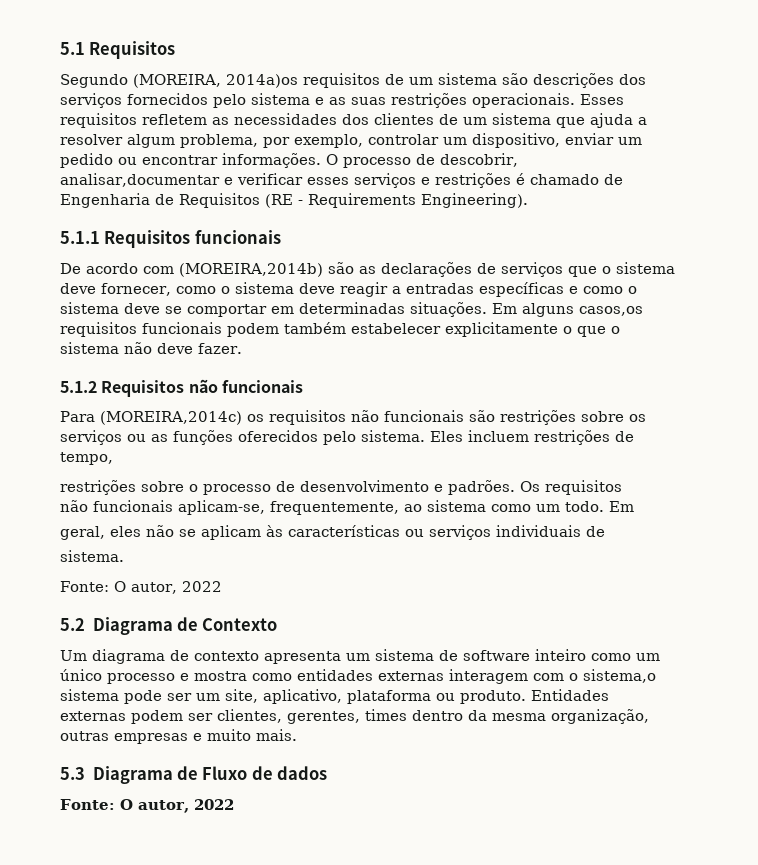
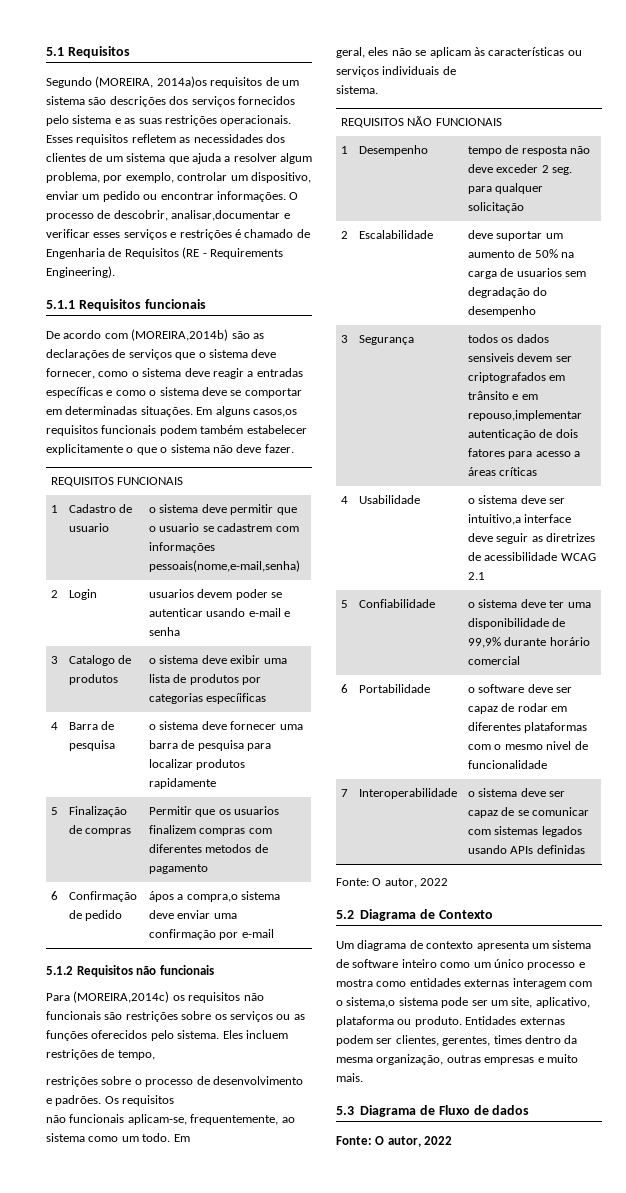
(242, 348) none -> [51,477,184,487] [51,505,59,513] [69,504,133,513] [69,523,110,532] [149,504,297,515] [149,523,299,532] [149,542,216,553] [149,560,301,572] [51,590,59,598] [69,589,98,600] [149,589,283,600] [149,608,291,617] [149,627,181,636] [51,656,59,664] [69,655,132,666] [69,674,119,685] [149,655,287,664] [149,674,262,685] [149,693,267,704] [51,722,59,730] [69,721,115,730] [69,740,116,751] [149,721,303,730] [149,740,272,751] [149,759,246,770] [149,778,217,789] [51,807,59,815] [69,806,128,817] [69,825,132,836] [149,806,280,817] [149,825,272,836] [149,844,268,853] [149,864,209,874] [51,891,59,900] [69,891,138,902] [69,910,123,921] [149,891,281,902] [149,910,237,919] [149,929,274,940] // REQUISITOS FUNCIONAIS // 1 | Cadastro de usuario | o sistema deve permitir que o usuario se cadastrem com informações pessoais(nome,e-mail,senha) // 2 | Login | usuarios devem poder se autenticar usando e-mail e senha // 3 | Catalogo de produtos | o sistema deve exibir uma lista de produtos por categorias especíificas // 4 | Barra de pesquisa | o sistema deve fornecer uma barra de pesquisa para localizar produtos rapidamente // 5 | Finalização de compras | Permitir que os usuarios finalizem compras com diferentes metodos de pagamento // 6 | Confirmação de pedido | ápos a compra,o sistema deve enviar uma confirmação por e-mail
(124, 556) none -> [341,116,502,128] [341,146,349,154] [359,145,429,156] [468,145,591,156] [468,164,573,175] [468,183,544,194] [468,202,525,213] [341,231,349,239] [359,230,434,239] [468,230,563,241] [468,249,575,258] [468,268,587,279] [468,287,548,298] [468,306,537,317] [341,335,349,343] [359,335,415,345] [468,334,549,343] [468,353,572,362] [468,372,566,383] [468,391,538,400] [468,410,583,421] [468,429,578,440] [468,448,581,459] [468,467,538,476] [341,496,349,504] [359,495,421,504] [468,495,566,504] [468,514,572,525] [468,533,596,544] [468,552,596,561] [468,572,486,580] [341,600,349,608] [359,599,436,608] [468,599,591,608] [468,618,566,629] [468,637,590,648] [468,656,521,665] [341,684,349,693] [359,684,431,693] [468,684,573,693] [468,703,568,714] [468,722,588,733] [468,741,588,750] [468,760,548,769] [341,789,349,797] [359,788,458,799] [468,788,566,797] [468,807,590,818] [468,826,582,837] [468,845,585,854] // REQUISITOS NÃO FUNCIONAIS // 1 | Desempenho | tempo de resposta não deve exceder 2 seg. para qualquer solicitação // 2 | Escalabilidade | deve suportar um aumento de 50% na carga de usuarios sem degradação do desempenho // 3 | Segurança | todos os dados sensiveis devem ser criptografados em trânsito e em repouso,implementar autenticação de dois fatores para acesso a áreas críticas // 4 | Usabilidade | o sistema deve ser intuitivo,a interface deve seguir as diretrizes de acessibilidade WCAG 2.1 // 5 | Confiabilidade | o sistema deve ter uma disponibilidade de 99,9% durante horário comercial // 6 | Portabilidade | o software deve ser capaz de rodar em diferentes plataformas com o mesmo nivel de funcionalidade // 7 | Interoperabilidade | o sistema deve ser capaz de se comunicar com sistemas legados usando APIs definidas

